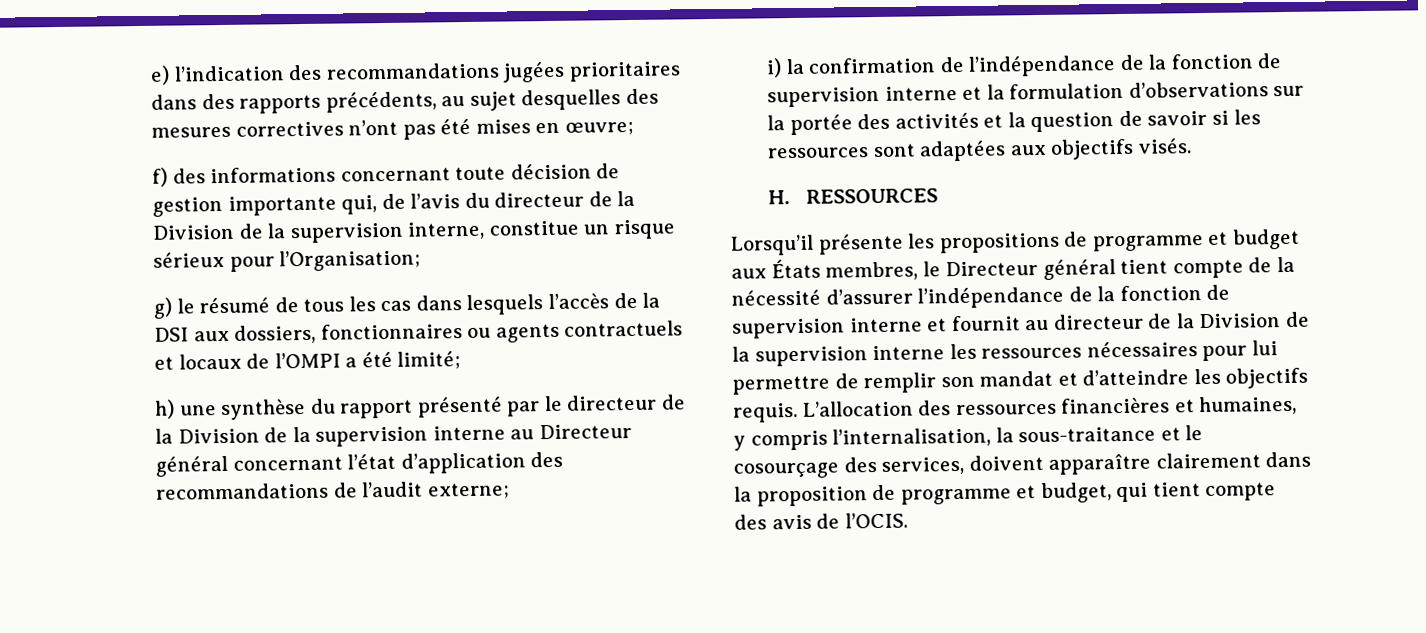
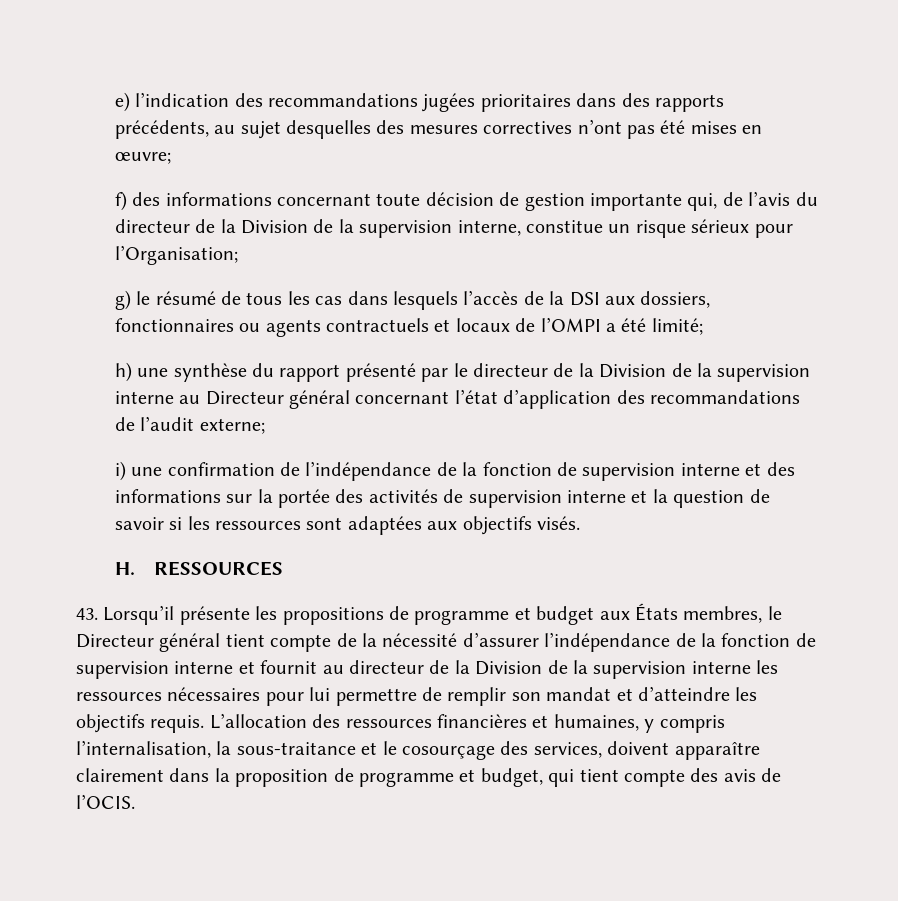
[785,58,805,75] la -> [131,467,163,476] une
[986,81,1269,100] la formulation d’observations -> [766,462,795,476] [114,489,221,503] des informations
(979, 120) none -> [443,489,626,508] de supervision interne
(939, 196) none -> [76,608,98,620] 43.

